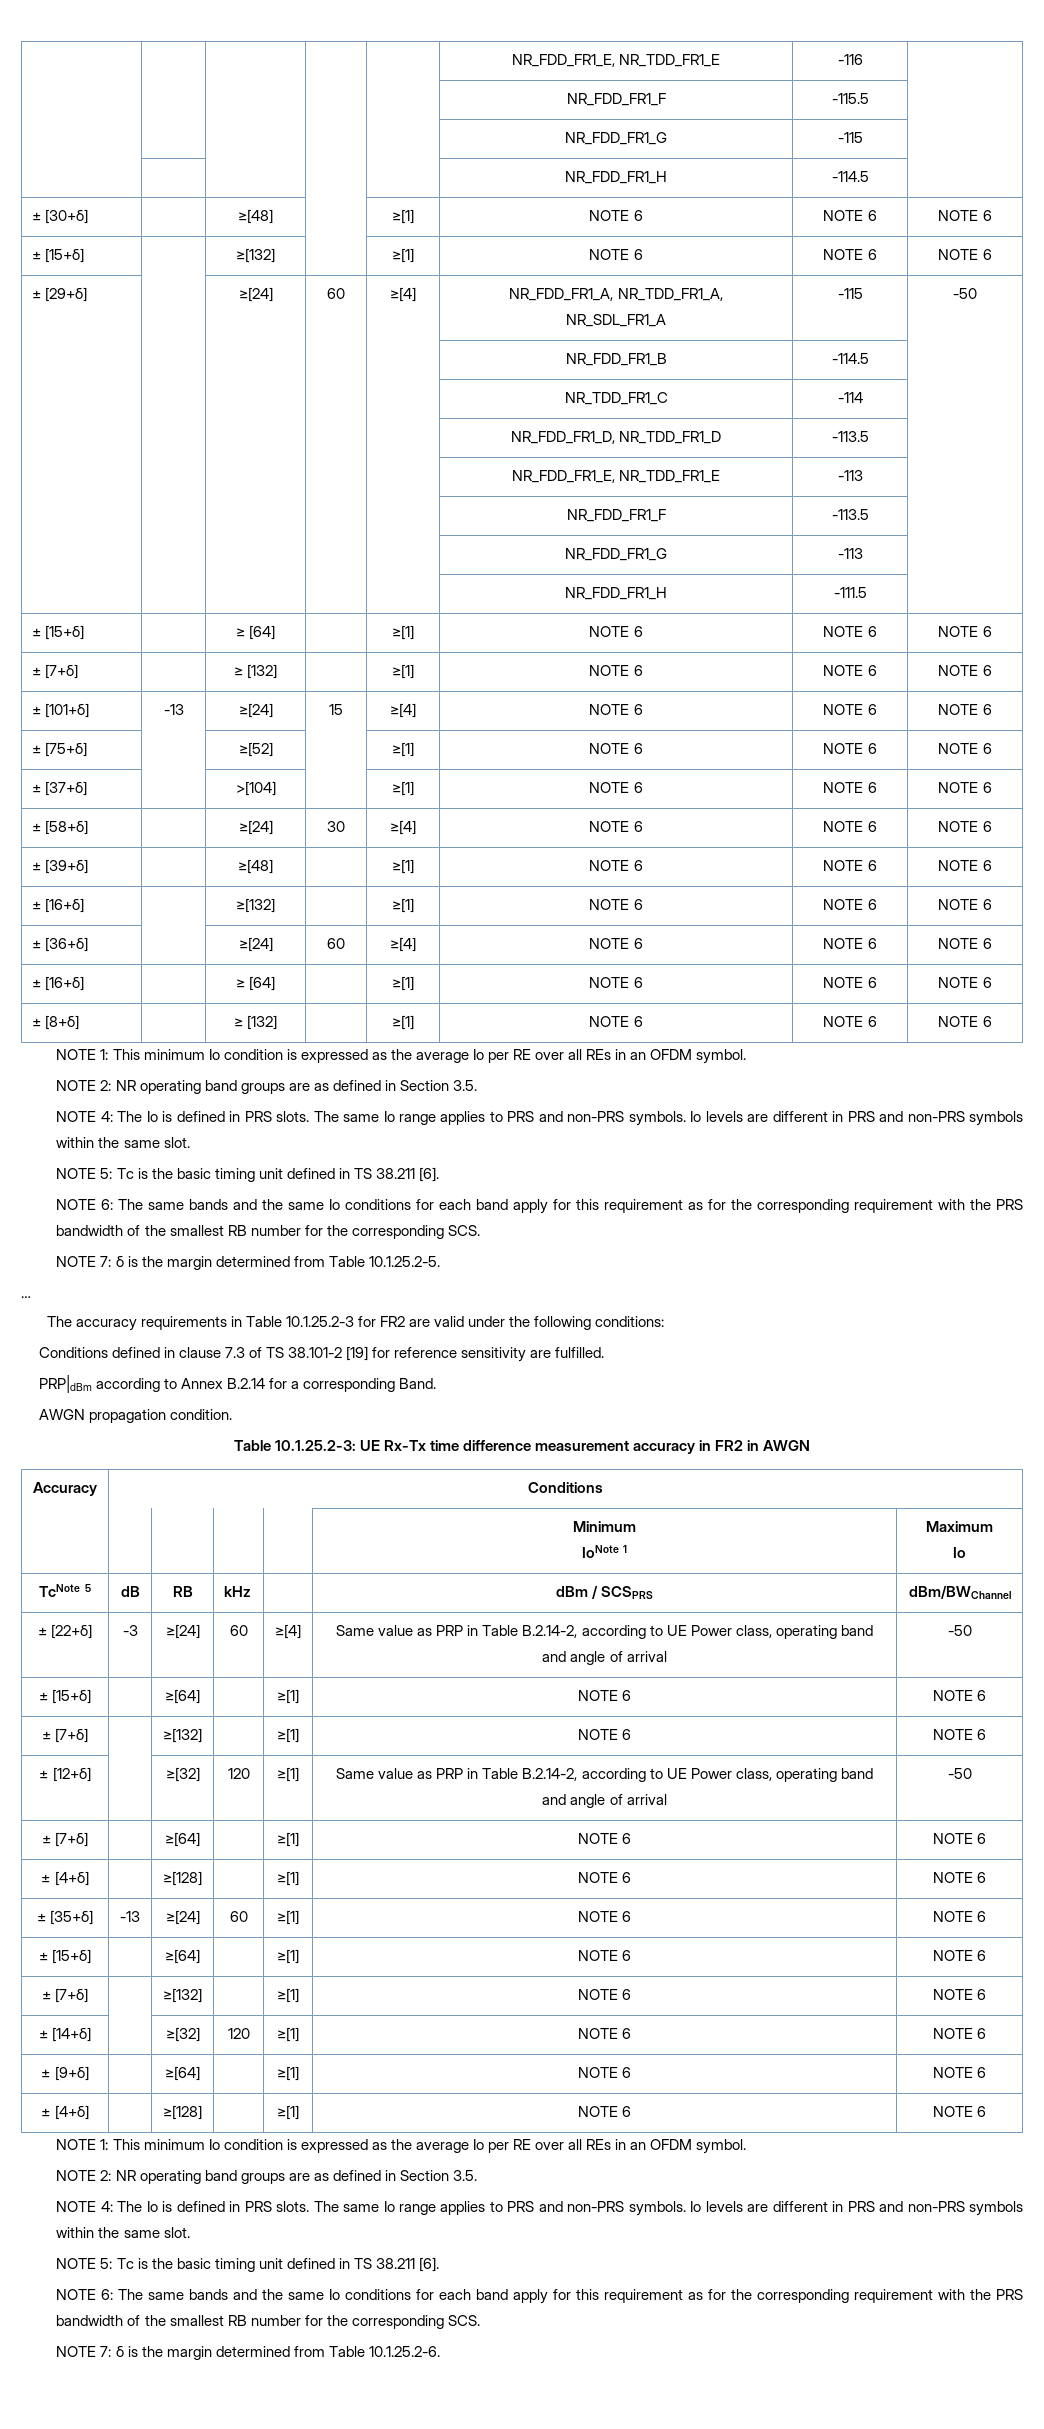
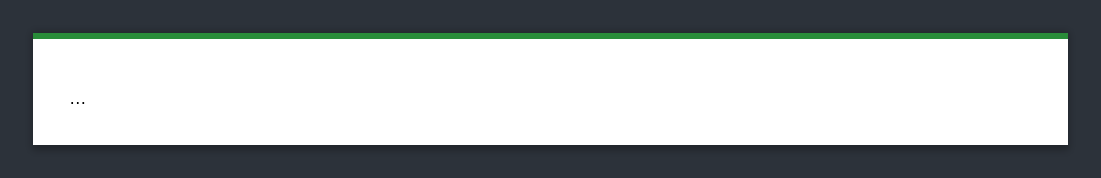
[511,54,721,67] [837,54,863,65] [566,93,666,106] [831,93,869,104] [565,132,667,145] [837,132,863,143] [565,171,667,184] [831,171,869,182] [32,209,89,224] [238,209,273,224] [392,209,414,224] [589,210,643,221] [823,210,877,221] [938,210,992,221] [32,248,85,263] [236,248,275,263] [392,248,414,263] [589,249,643,260] [823,249,877,260] [938,249,992,260] [32,287,88,302] [238,287,273,302] [327,288,345,299] [390,287,416,302] [509,288,723,301] [566,314,666,327] [837,288,863,299] [953,288,977,299] [565,353,667,366] [831,353,869,364] [564,392,668,405] [837,392,863,403] [510,431,722,444] [831,431,869,442] [511,470,721,483] [837,470,863,481] [566,509,666,522] [831,509,869,520] [565,548,667,561] [837,548,863,559] [565,587,667,600] [833,587,867,598] [32,625,85,640] [235,625,276,640] [392,625,414,640] [589,626,643,637] [823,626,877,637] [938,626,992,637] [32,664,79,679] [233,664,278,679] [392,664,414,679] [589,665,643,676] [823,665,877,676] [938,665,992,676] [32,703,90,718] [163,704,184,715] [238,703,273,718] [329,704,343,715] [390,703,416,718] [589,704,643,715] [823,704,877,715] [938,704,992,715] [32,742,88,757] [238,742,273,757] [392,742,414,757] [589,743,643,754] [823,743,877,754] [938,743,992,754] [32,781,88,796] [235,781,276,796] [392,781,414,796] [589,782,643,793] [823,782,877,793] [938,782,992,793] [32,820,89,835] [238,820,273,835] [327,821,345,832] [390,820,416,835] [589,821,643,832] [823,821,877,832] [938,821,992,832] [32,859,89,874] [238,859,273,874] [392,859,414,874] [589,860,643,871] [823,860,877,871] [938,860,992,871] [32,898,85,913] [236,898,275,913] [392,898,414,913] [589,899,643,910] [823,899,877,910] [938,899,992,910] [32,937,89,952] [238,937,273,952] [327,938,345,949] [390,937,416,952] [589,938,643,949] [823,938,877,949] [938,938,992,949] [32,976,85,991] [235,976,276,991] [392,976,414,991] [589,977,643,988] [823,977,877,988] [938,977,992,988] [32,1015,80,1030] [233,1015,278,1030] [392,1015,414,1030] [589,1016,643,1027] [823,1016,877,1027] [938,1016,992,1027] [56,1049,747,1064] [56,1080,477,1094] [56,1111,1024,1126] [56,1137,190,1148] [56,1167,440,1182] [56,1199,1023,1214] [56,1225,480,1239] [56,1256,440,1270] [21,1296,31,1298] [46,1316,665,1331] [38,1346,605,1362] [38,1375,437,1393] [38,1409,232,1423] [233,1440,811,1454] [33,1482,97,1496] [528,1482,603,1493] [573,1521,636,1532] [581,1545,628,1558] [926,1521,993,1532] [953,1547,966,1558] [39,1584,91,1597] [120,1586,140,1597] [172,1586,193,1597] [224,1586,252,1597] [555,1585,654,1599] [908,1585,1011,1599] [37,1624,93,1639] [122,1625,138,1636] [165,1624,200,1639] [229,1625,248,1636] [275,1624,301,1639] [336,1625,873,1639] [542,1651,667,1665] [947,1625,972,1636] [38,1689,92,1704] [165,1689,200,1704] [277,1689,299,1704] [577,1690,632,1701] [932,1690,987,1701] [41,1728,89,1743] [163,1728,202,1743] [277,1728,299,1743] [577,1729,632,1740] [932,1729,987,1740] [39,1767,91,1782] [165,1767,200,1782] [227,1768,250,1779] [277,1767,299,1782] [336,1768,873,1782] [542,1794,667,1808] [947,1768,972,1779] [41,1832,89,1847] [165,1832,200,1847] [277,1832,299,1847] [577,1833,632,1844] [932,1833,987,1844] [41,1871,89,1886] [163,1871,202,1886] [277,1871,299,1886] [577,1872,632,1883] [932,1872,987,1883] [36,1910,94,1925] [120,1911,140,1922] [165,1910,200,1925] [229,1911,248,1922] [277,1910,299,1925] [577,1911,632,1922] [932,1911,987,1922] [38,1949,92,1964] [165,1949,200,1964] [277,1949,299,1964] [577,1950,632,1961] [932,1950,987,1961] [41,1988,89,2003] [163,1988,202,2003] [277,1988,299,2003] [577,1989,632,2000] [932,1989,987,2000] [38,2027,92,2042] [165,2027,200,2042] [227,2028,250,2039] [277,2027,299,2042] [577,2028,632,2039] [932,2028,987,2039] [41,2066,89,2081] [165,2066,200,2081] [277,2066,299,2081] [577,2067,632,2078] [932,2067,987,2078] [41,2105,89,2120] [163,2105,202,2120] [277,2105,299,2120] [577,2106,632,2117] [932,2106,987,2117] [56,2139,747,2154] [56,2170,477,2184] [56,2201,1024,2216] [56,2227,190,2238] [56,2257,440,2272] [56,2289,1023,2304] [56,2315,480,2329] [56,2346,440,2360] | | | | | NR_FDD_FR1_E, NR_TDD_FR1_E | -116 | // | | | | | NR_FDD_FR1_F | -115.5 | // | | | | | NR_FDD_FR1_G | -115 | // | | | | | NR_FDD_FR1_H | -114.5 | // ± [30+δ] | | ≥[48] | | ≥[1] | NOTE 6 | NOTE 6 | NOTE 6 // ± [15+δ] | | ≥[132] | | ≥[1] | NOTE 6 | NOTE 6 | NOTE 6 // ± [29+δ] | | ≥[24] | 60 | ≥[4] | NR_FDD_FR1_A, NR_TDD_FR1_A, // NR_SDL_FR1_A | -115 | -50 // | | | | | NR_FDD_FR1_B | -114.5 | // | | | | | NR_TDD_FR1_C | -114 | // | | | | | NR_FDD_FR1_D, NR_TDD_FR1_D | -113.5 | // | | | | | NR_FDD_FR1_E, NR_TDD_FR1_E | -113 | // | | | | | NR_FDD_FR1_F | -113.5 | // | | | | | NR_FDD_FR1_G | -113 | // | | | | | NR_FDD_FR1_H | -111.5 | // ± [15+δ] | | ≥ [64] | | ≥[1] | NOTE 6 | NOTE 6 | NOTE 6 // ± [7+δ] | | ≥ [132] | | ≥[1] | NOTE 6 | NOTE 6 | NOTE 6 // ± [101+δ] | -13 | ≥[24] | 15 | ≥[4] | NOTE 6 | NOTE 6 | NOTE 6 // ± [75+δ] | | ≥[52] | | ≥[1] | NOTE 6 | NOTE 6 | NOTE 6 // ± [37+δ] | | >[104] | | ≥[1] | NOTE 6 | NOTE 6 | NOTE 6 // ± [58+δ] | | ≥[24] | 30 | ≥[4] | NOTE 6 | NOTE 6 | NOTE 6 // ± [39+δ] | | ≥[48] | | ≥[1] | NOTE 6 | NOTE 6 | NOTE 6 // ± [16+δ] | | ≥[132] | | ≥[1] | NOTE 6 | NOTE 6 | NOTE 6 // ± [36+δ] | | ≥[24] | 60 | ≥[4] | NOTE 6 | NOTE 6 | NOTE 6 // ± [16+δ] | | ≥ [64] | | ≥[1] | NOTE 6 | NOTE 6 | NOTE 6 // ± [8+δ] | | ≥ [132] | | ≥[1] | NOTE 6 | NOTE 6 | NOTE 6 // NOTE 1: This minimum Io condition is expressed as the average Io per RE over all REs in an OFDM symbol. // NOTE 2: NR operating band groups are as defined in Section 3.5. // NOTE 4: The Io is defined in PRS slots. The same Io range applies to PRS and non-PRS symbols. Io levels are different in PRS and non-PRS symbols within the same slot. // NOTE 5: Tc is the basic timing unit defined in TS 38.211 [6]. // NOTE 6: The same bands and the same Io conditions for each band apply for this requirement as for the corresponding requirement with the PRS bandwidth of the smallest RB number for the corresponding SCS. // NOTE 7: δ is the margin determined from Table 10.1.25.2-5. // … // The accuracy requirements in Table 10.1.25.2-3 for FR2 are valid under the following conditions: // Conditions defined in clause 7.3 of TS 38.101-2 [19] for reference sensitivity are fulfilled. // PRP|dBm according to Annex B.2.14 for a corresponding Band. // AWGN propagation condition. // Table 10.1.25.2-3: UE Rx-Tx time difference measurement accuracy in FR2 in AWGN // Accuracy | Conditions // | | | | | Minimum // IoNote 1 | Maximum // Io // TcNote 5 | dB | RB | kHz | | dBm / SCSPRS | dBm/BWChannel // ± [22+δ] | -3 | ≥[24] | 60 | ≥[4] | Same value as PRP in Table B.2.14-2, according to UE Power class, operating band and angle of arrival | -50 // ± [15+δ] | | ≥[64] | | ≥[1] | NOTE 6 | NOTE 6 // ± [7+δ] | | ≥[132] | | ≥[1] | NOTE 6 | NOTE 6 // ± [12+δ] | | ≥[32] | 120 | ≥[1] | Same value as PRP in Table B.2.14-2, according to UE Power class, operating band and angle of arrival | -50 // ± [7+δ] | | ≥[64] | | ≥[1] | NOTE 6 | NOTE 6 // ± [4+δ] | | ≥[128] | | ≥[1] | NOTE 6 | NOTE 6 // ± [35+δ] | -13 | ≥[24] | 60 | ≥[1] | NOTE 6 | NOTE 6 // ± [15+δ] | | ≥[64] | | ≥[1] | NOTE 6 | NOTE 6 // ± [7+δ] | | ≥[132] | | ≥[1] | NOTE 6 | NOTE 6 // ± [14+δ] | | ≥[32] | 120 | ≥[1] | NOTE 6 | NOTE 6 // ± [9+δ] | | ≥[64] | | ≥[1] | NOTE 6 | NOTE 6 // ± [4+δ] | | ≥[128] | | ≥[1] | NOTE 6 | NOTE 6 // NOTE 1: This minimum Io condition is expressed as the average Io per RE over all REs in an OFDM symbol. // NOTE 2: NR operating band groups are as defined in Section 3.5. // NOTE 4: The Io is defined in PRS slots. The same Io range applies to PRS and non-PRS symbols. Io levels are different in PRS and non-PRS symbols within the same slot. // NOTE 5: Tc is the basic timing unit defined in TS 38.211 [6]. // NOTE 6: The same bands and the same Io conditions for each band apply for this requirement as for the corresponding requirement with the PRS bandwidth of the smallest RB number for the corresponding SCS. // NOTE 7: δ is the margin determined from Table 10.1.25.2-6. -> [69,102,87,104] …

